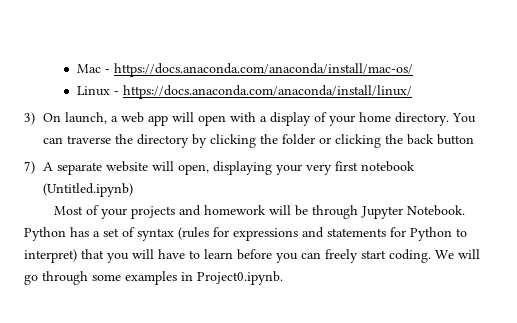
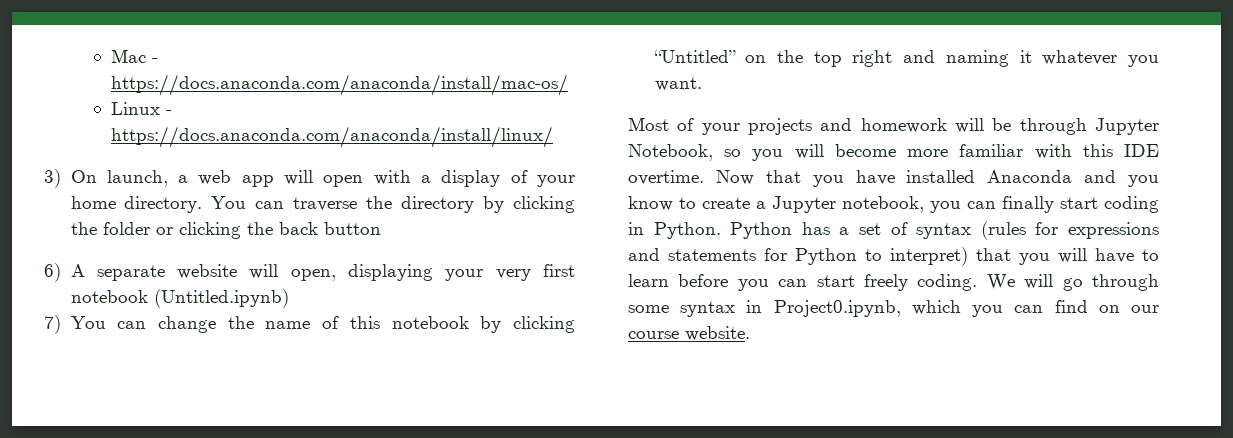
[24,161,35,174] 7) -> [44,263,61,282] 6)
(133, 190) none -> [44,315,575,334] [653,50,1159,67] [654,77,702,91] // 7) You can change the name of this notebook by clicking “Untitled” on the top right and naming it whatever you want.
[407,205,466,216] Notebook. -> [628,144,1159,161] [628,170,1159,187] [628,196,1159,213] [628,222,721,239] Notebook, so you will become more familiar with this IDE overtime. Now that you have installed Anaconda and you know to create a Jupyter notebook, you can finally start coding in Python.
[325,249,386,263] freely start -> [816,274,908,291] start freely
[125,271,283,285] examples in Project0.ipynb. -> [680,300,1159,317] [628,326,750,341] syntax in Project0.ipynb, which you can find on our course website.

